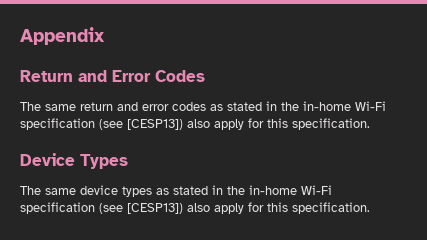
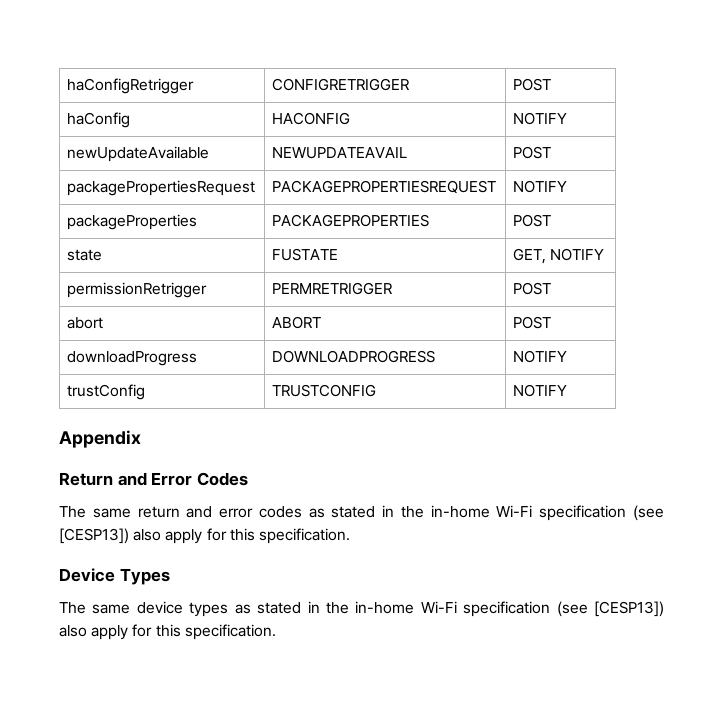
(20, 36) none -> [67,78,195,94] [272,78,411,91] [513,78,552,91] [67,112,131,128] [272,112,351,125] [513,112,568,125] [67,146,210,162] [272,147,408,159] [513,146,552,159] [67,180,256,196] [272,180,497,194] [513,180,568,193] [67,214,198,230] [272,214,430,227] [513,214,552,227] [67,249,103,261] [272,248,339,261] [513,248,605,264] [67,282,208,298] [272,282,394,295] [513,282,552,295] [67,317,104,329] [272,316,322,329] [513,316,552,329] [67,351,198,366] [272,350,436,363] [513,350,568,363] [67,384,146,400] [272,384,377,397] [513,384,568,397] haConfigRetrigger | CONFIGRETRIGGER | POST // haConfig | HACONFIG | NOTIFY // newUpdateAvailable | NEWUPDATEAVAIL | POST // packagePropertiesRequest | PACKAGEPROPERTIESREQUEST | NOTIFY // packageProperties | PACKAGEPROPERTIES | POST // state | FUSTATE | GET, NOTIFY // permissionRetrigger | PERMRETRIGGER | POST // abort | ABORT | POST // downloadProgress | DOWNLOADPROGRESS | NOTIFY // trustConfig | TRUSTCONFIG | NOTIFY //

